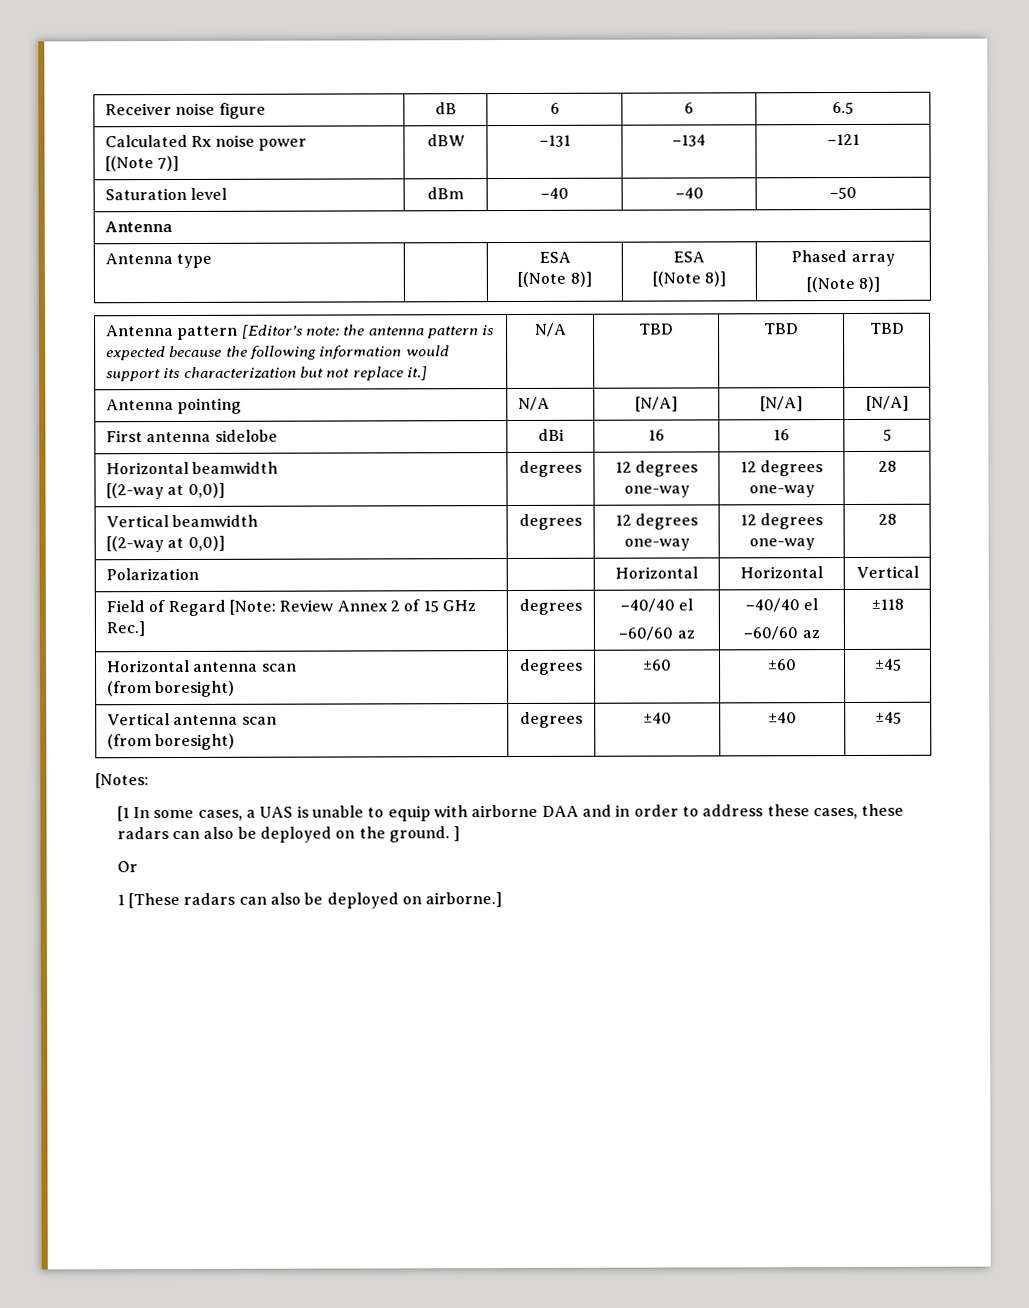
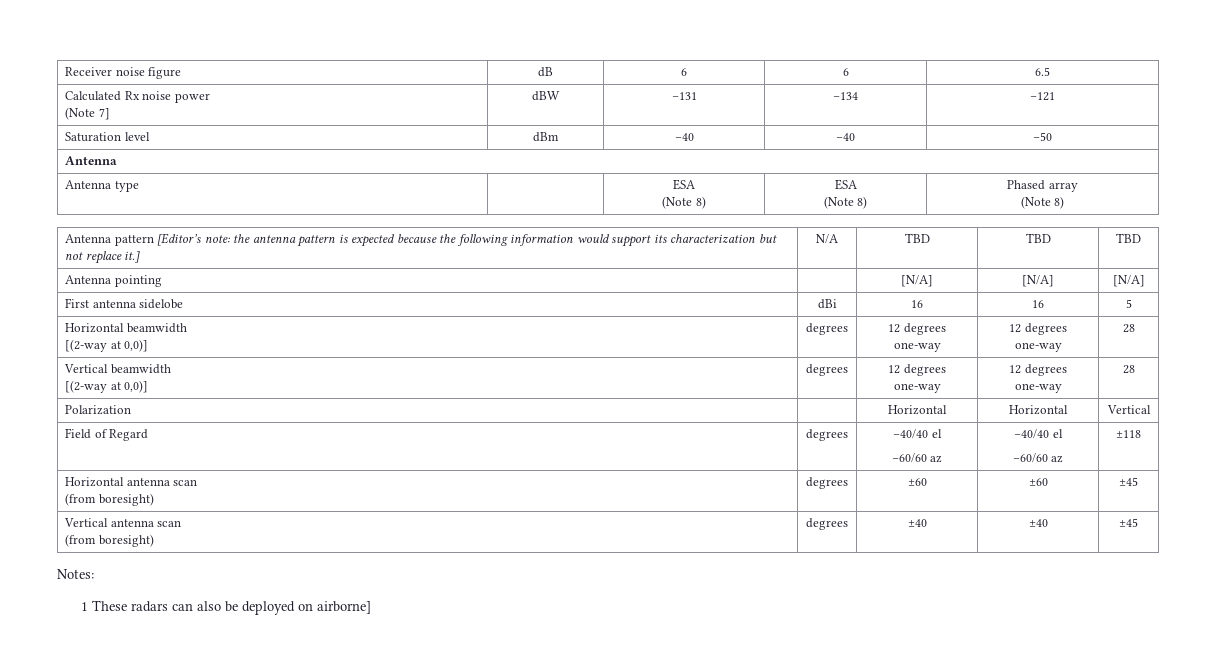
[104,155,180,172] [(Note 7)] -> [65,107,110,120] (Note 7]
[517,271,592,287] [673,251,705,263] [651,271,727,287] [(Note 8)] | ESA // [(Note 8)] -> [662,196,706,209] [834,179,857,190] [823,196,868,209] (Note 8) | ESA // (Note 8)
[805,276,881,293] [(Note 8)] -> [1020,196,1065,209] (Note 8)
[517,396,550,411] N/A -> (162, 281) none
[228,599,476,615] [105,621,145,637] [Note: Review Annex 2 of 15 GHz Rec.] -> (149, 435) none
[95,773,149,789] [116,803,905,822] [116,826,461,843] [116,861,138,873] [116,892,503,909] [Notes: // [1 In some cases, a UAS is unable to equip with airborne DAA and in order to address these cases, these radars can also be deployed on the ground. ] // Or // 1 [These radars can also be deployed on airborne.] -> [57,569,94,579] [80,600,371,615] Notes: // 1 These radars can also be deployed on airborne]

